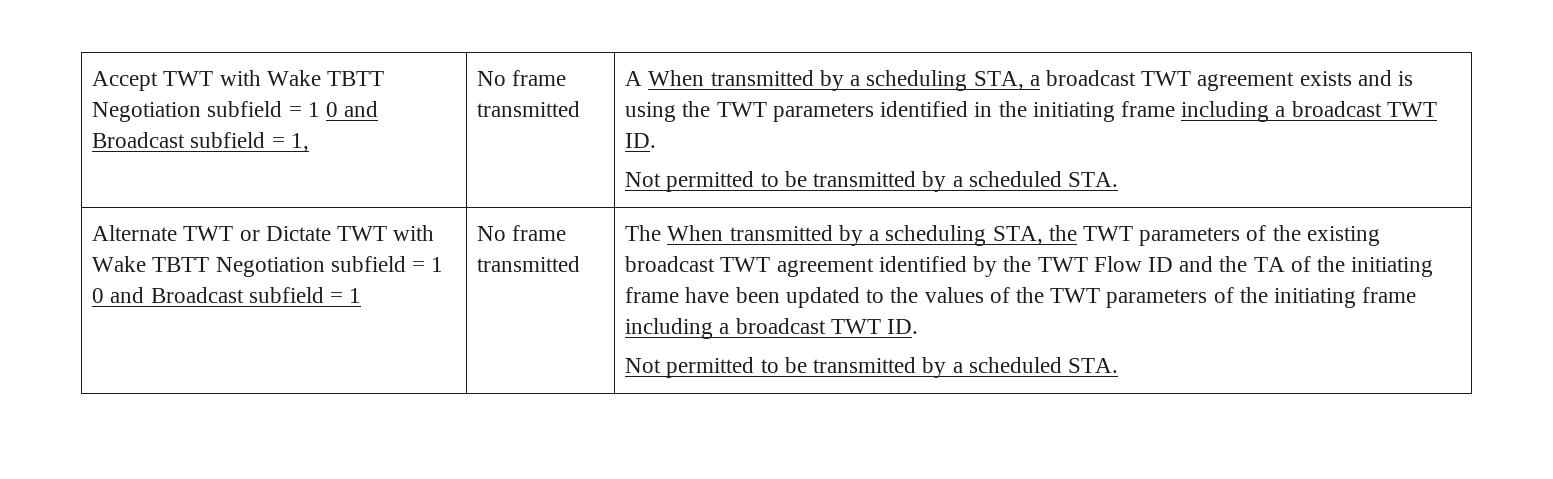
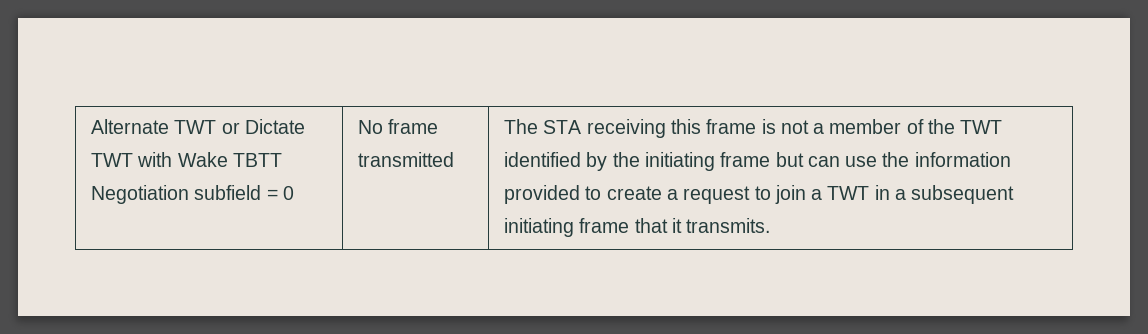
[92,70,385,91] [92,101,379,122] [92,132,309,152] [477,70,567,86] [477,101,581,117] [625,70,1413,91] [625,101,1437,122] [625,133,657,148] [625,171,1118,192] Accept TWT with Wake TBTT Negotiation subfield = 1 0 and Broadcast subfield = 1, | No frame transmitted | A When transmitted by a scheduling STA, a broadcast TWT agreement exists and is using the TWT parameters identified in the initiating frame including a broadcast TWT ID. // Not permitted to be transmitted by a scheduled STA. // -> (91, 126) none
[431,257,444,272] [92,287,362,303] 1 0 and Broadcast subfield = 1 -> [283,186,295,200] 0
[667,225,1380,246] [625,256,1434,277] [625,287,1417,308] [625,318,919,339] [625,357,1118,378] When transmitted by a scheduling STA, the TWT parameters of the existing broadcast TWT agreement identified by the TWT Flow ID and the TA of the initiating frame have been updated to the values of the TWT parameters of the initiating frame including a broadcast TWT ID. // Not permitted to be transmitted by a scheduled STA. -> [543,119,1003,138] [504,152,1011,171] [504,185,1015,204] [504,218,771,237] STA receiving this frame is not a member of the TWT identified by the initiating frame but can use the information provided to create a request to join a TWT in a subsequent initiating frame that it transmits.

